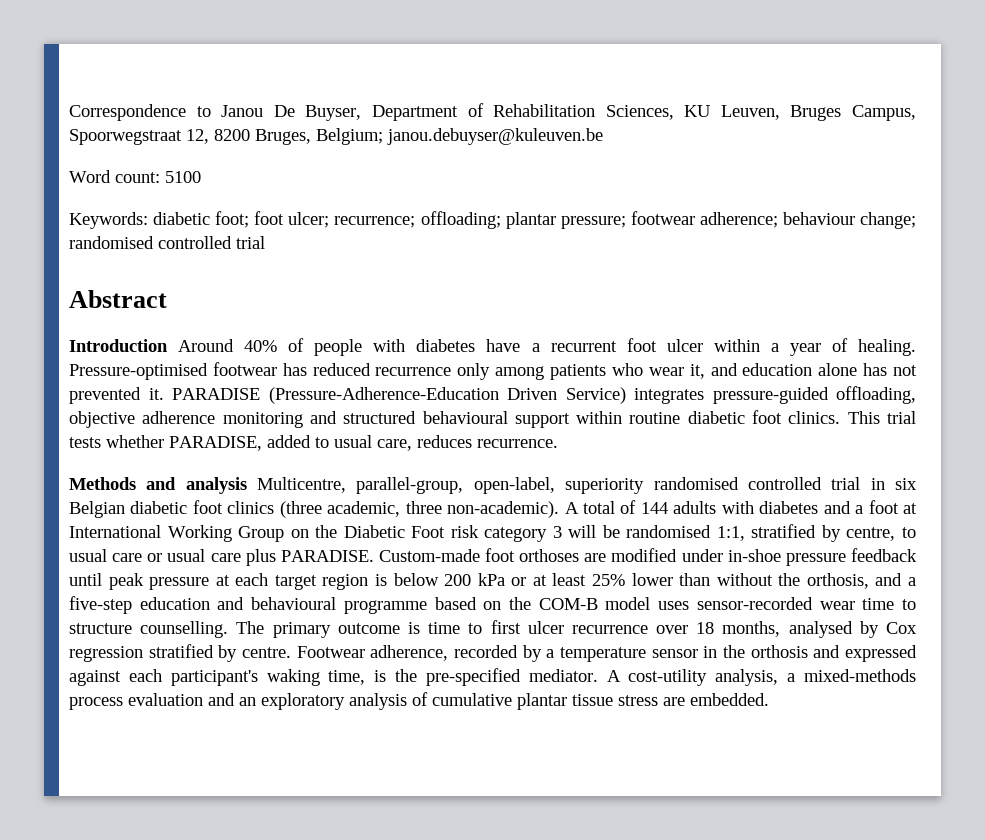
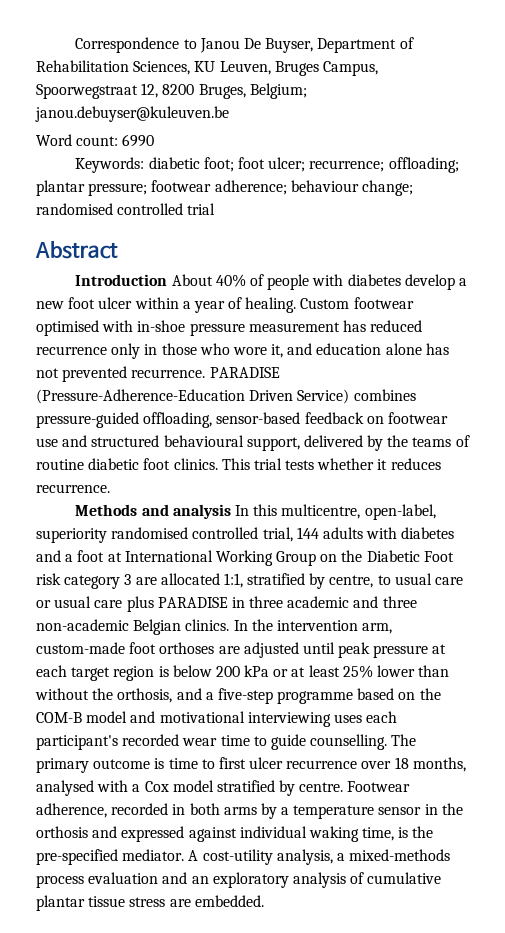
[165,171,201,183] 5100 -> [122,134,155,147] 6990
[178,339,235,352] Around -> [171,274,213,286] About
[486,339,617,352] have a recurrent -> [404,274,467,290] [36,301,64,309] develop a new
[69,362,684,380] Pressure-optimised footwear has reduced recurrence only among patients who wear -> [300,297,414,309] [36,320,423,336] [36,343,267,359] Custom footwear optimised with in-shoe pressure measurement has reduced recurrence only in those who wore
[148,388,164,400] it. -> [131,369,206,378] recurrence.
[634,388,704,404] integrates -> [353,389,416,401] combines
[69,411,623,428] objective adherence monitoring and structured behavioural support within -> [216,412,448,424] [36,435,470,451] sensor-based feedback on footwear use and structured behavioural support, delivered by the teams of
[169,435,412,451] PARADISE, added to usual care, -> [377,459,388,470] it
[257,477,464,494] Multicentre, parallel-group, -> [234,504,361,519] In this multicentre,
[831,477,918,490] [69,500,637,518] trial in six Belgian diabetic foot clinics (three academic, three non-academic). A total of -> [262,527,293,542] trial,
[568,525,712,538] will be randomised -> [135,573,220,585] are allocated
[280,548,917,566] PARADISE. Custom-made foot orthoses are modified under in-shoe pressure feedback -> [157,596,417,608] [36,619,393,635] [36,642,299,658] PARADISE in three academic and three non-academic Belgian clinics. In the intervention arm, custom-made foot orthoses are adjusted
[139,597,337,610] education and behavioural -> (273, 696) none
[658,597,813,610] uses sensor-recorded -> [130,711,398,727] [36,734,180,750] and motivational interviewing uses each participant's recorded
[69,623,132,634] structure -> [270,734,306,750] guide
[859,621,917,638] [69,646,143,662] by Cox regression -> [97,780,214,792] with a Cox model
(518, 651) none -> [172,803,257,815] in both arms
[128,669,258,686] each participant's -> [239,826,307,838] individual

